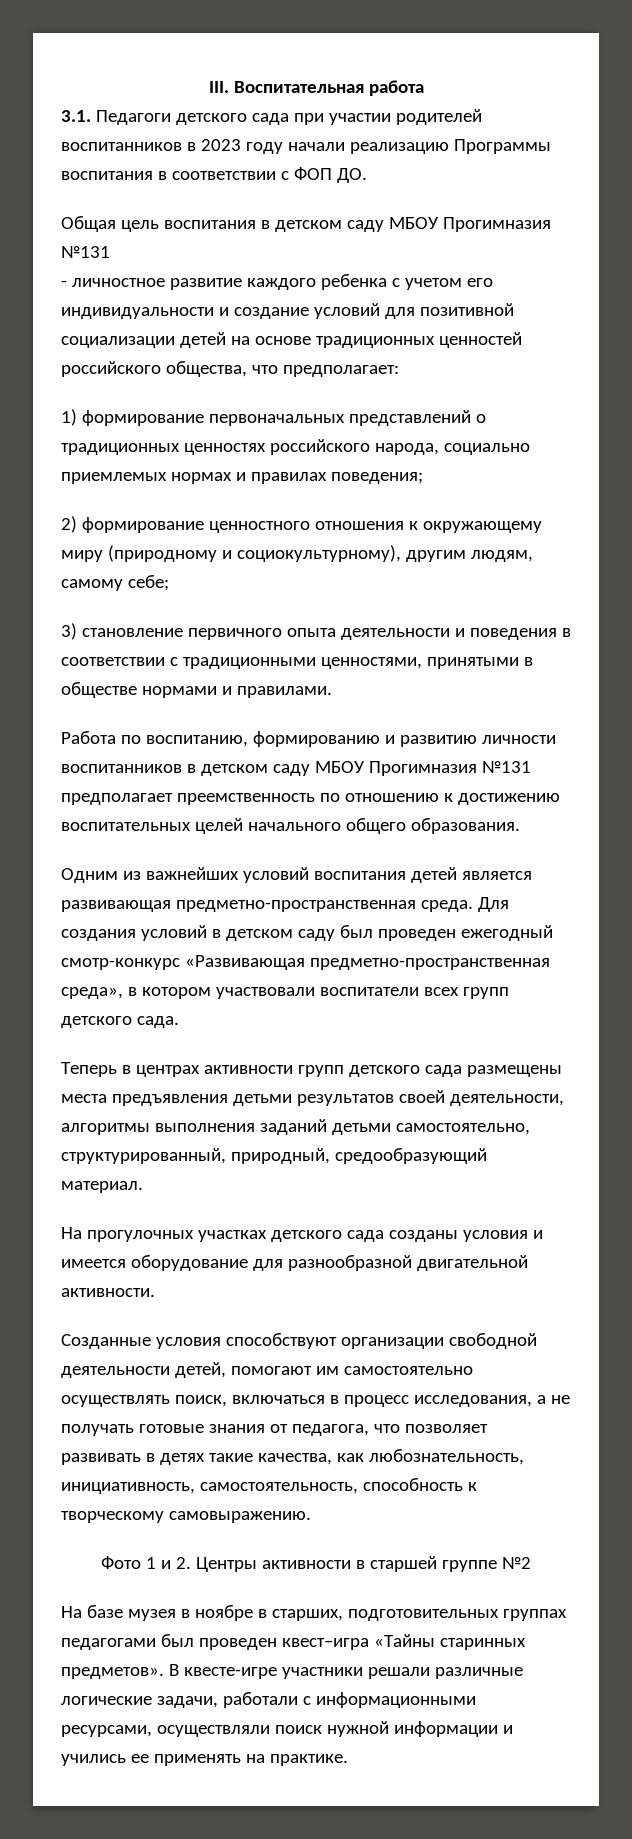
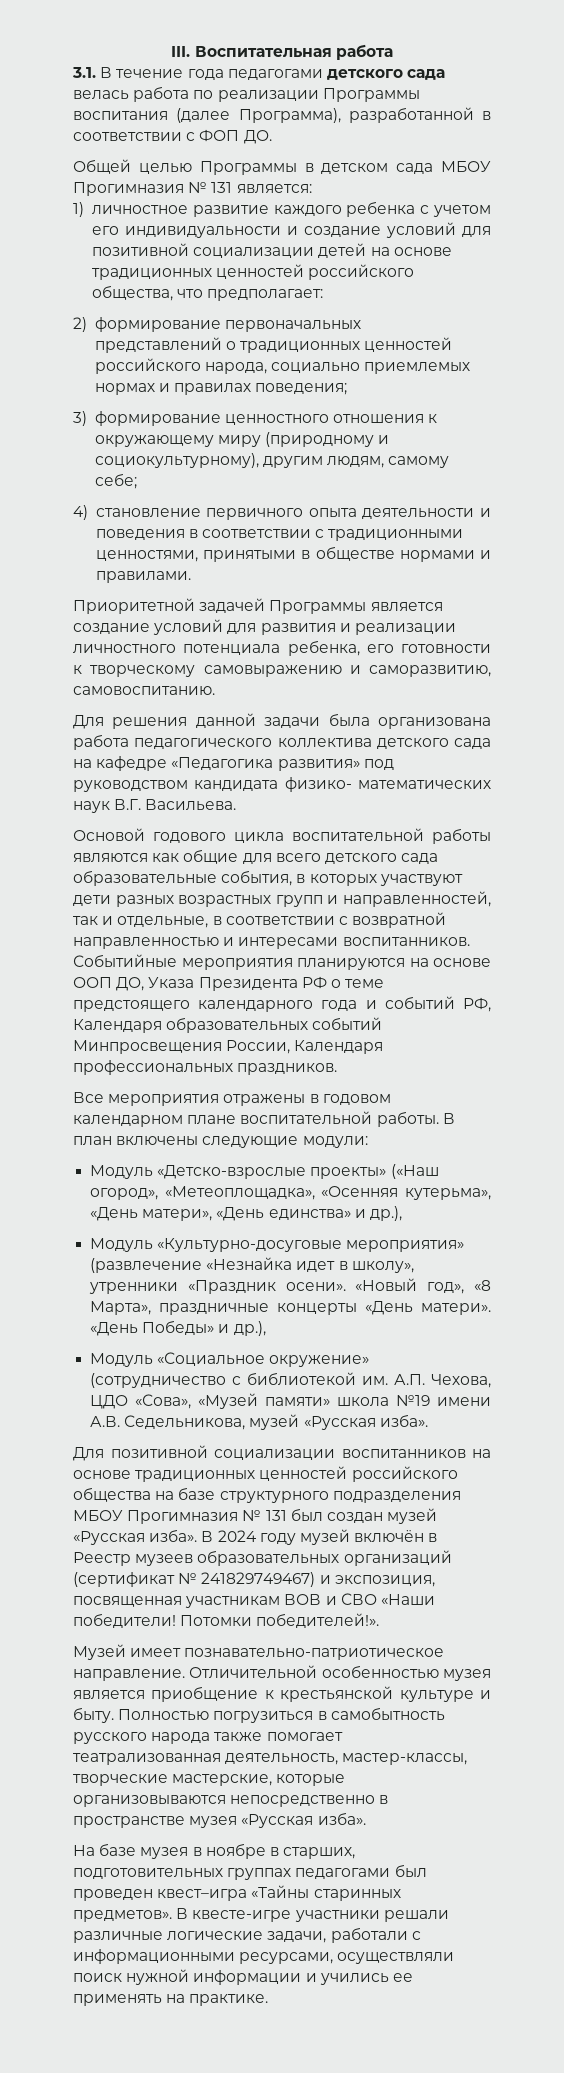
[95,109,482,125] [61,139,551,154] [61,171,153,180] Педагоги детского сада при участии родителей воспитанников в 2023 году начали реализацию Программы воспитания -> [100,67,446,80] [73,86,420,102] [73,107,474,123] В течение года педагогами детского сада велась работа по реализации Программы воспитания (далее Программа), разработанной
[61,216,551,232] [61,246,110,258] [61,280,67,287] Общая цель воспитания в детском саду МБОУ Прогимназия №131 // - -> [73,159,491,175] [73,182,312,196] [73,202,84,217] Общей целью Программы в детском сада МБОУ Прогимназия № 131 является: // 1)
[61,409,77,426] 1) -> [73,317,87,332] 2)
[183,443,266,455] ценностях -> [364,337,453,352] ценностей
[61,516,77,533] 2) -> [73,411,87,426] 3)
[61,623,77,640] 3) -> [73,505,88,520] 4)
[61,731,556,747] [61,761,531,776] [61,793,560,805] [61,818,520,834] [61,867,532,883] [61,897,509,912] [61,925,553,941] [61,955,550,970] [61,987,509,999] [61,1016,179,1028] [61,1062,562,1077] [61,1090,564,1106] [61,1119,530,1135] [61,1148,487,1164] [61,1181,143,1193] [61,1227,543,1242] [61,1255,528,1271] [61,1288,155,1297] [61,1333,537,1349] [61,1362,473,1378] [61,1395,570,1407] [61,1424,488,1436] [61,1449,524,1465] [61,1478,477,1494] [61,1511,311,1523] [101,1556,531,1572] Работа по воспитанию, формированию и развитию личности воспитанников в детском саду МБОУ Прогимназия №131 предполагает преемственность по отношению к достижению воспитательных целей начального общего образования. // Одним из важнейших условий воспитания детей является развивающая предметно-пространственная среда. Для создания условий в детском саду был проведен ежегодный смотр-конкурс «Развивающая предметно-пространственная среда», в котором участвовали воспитатели всех групп детского сада. // Теперь в центрах активности групп детского сада размещены места предъявления детьми результатов своей деятельности, алгоритмы выполнения заданий детьми самостоятельно, структурированный, природный, средообразующий материал. // На прогулочных участках детского сада созданы условия и имеется оборудование для разнообразной двигательной активности. // Созданные условия способствуют организации свободной деятельности детей, помогают им самостоятельно осуществлять поиск, включаться в процесс исследования, а не получать готовые знания от педагога, что позволяет развивать в детях такие качества, как любознательность, инициативность, самостоятельность, способность к творческому самовыражению. // Фото 1 и 2. Центры активности в старшей группе №2 -> [73,598,443,614] [73,619,456,635] [73,640,491,656] [73,665,491,677] [73,686,215,695] [73,713,491,729] [73,734,491,750] [73,756,394,771] [73,777,491,792] [73,799,237,813] [73,828,491,844] [73,849,439,864] [73,870,463,886] [73,891,491,907] [73,912,447,928] [73,937,470,949] [73,954,491,970] [73,976,385,991] [73,996,491,1012] [73,1017,383,1033] [73,1040,384,1054] [73,1060,338,1075] [73,1092,391,1106] [73,1111,455,1127] [73,1136,368,1148] [90,1164,439,1179] [90,1186,491,1200] [90,1206,402,1221] [90,1238,465,1252] [90,1257,414,1273] [89,1278,492,1294] [90,1301,491,1315] [90,1320,266,1336] [90,1352,370,1367] [90,1372,492,1388] [90,1393,491,1409] [90,1414,428,1430] [73,1445,491,1461] [73,1466,458,1482] [73,1487,461,1503] [73,1508,438,1524] [73,1529,438,1545] [73,1550,452,1566] [73,1572,435,1587] [73,1593,435,1608] [73,1613,380,1628] [73,1644,445,1660] [73,1665,491,1681] [73,1686,491,1702] [73,1707,445,1723] [73,1732,343,1744] [73,1753,468,1765] [73,1774,346,1786] [73,1795,389,1807] [73,1812,366,1828] Приоритетной задачей Программы является создание условий для развития и реализации личностного потенциала ребенка, его готовности к творческому самовыражению и саморазвитию, самовоспитанию. // Для решения данной задачи была организована работа педагогического коллектива детского сада на кафедре «Педагогика развития» под руководством кандидата физико- математических наук В.Г. Васильева. // Основой годового цикла воспитательной работы являются как общие для всего детского сада образовательные события, в которых участвуют дети разных возрастных групп и направленностей, так и отдельные, в соответствии с возвратной направленностью и интересами воспитанников. Событийные мероприятия планируются на основе ООП ДО, Указа Президента РФ о теме предстоящего календарного года и событий РФ, Календаря образовательных событий Минпросвещения России, Календаря профессиональных праздников. // Все мероприятия отражены в годовом календарном плане воспитательной работы. В план включены следующие модули: // Модуль «Детско-взрослые проекты» («Наш огород», «Метеоплощадка», «Осенняя кутерьма», «День матери», «День единства» и др.), // Модуль «Культурно-досуговые мероприятия» (развлечение «Незнайка идет в школу», утренники «Праздник осени». «Новый год», «8 Марта», праздничные концерты «День матери». «День Победы» и др.), // Модуль «Социальное окружение» (сотрудничество с библиотекой им. А.П. Чехова, ЦДО «Сова», «Музей памяти» школа №19 имени А.В. Седельникова, музей «Русская изба». // Для позитивной социализации воспитанников на основе традиционных ценностей российского общества на базе структурного подразделения МБОУ Прогимназия № 131 был создан музей «Русская изба». В 2024 году музей включён в Реестр музеев образовательных организаций (сертификат № 241829749467) и экспозиция, посвященная участникам ВОВ и СВО «Наши победители! Потомки победителей!». // Музей имеет познавательно-патриотическое направление. Отличительной особенностью музея является приобщение к крестьянской культуре и быту. Полностью погрузиться в самобытность русского народа также помогает театрализованная деятельность, мастер-классы, творческие мастерские, которые организовываются непосредственно в пространстве музея «Русская изба».

